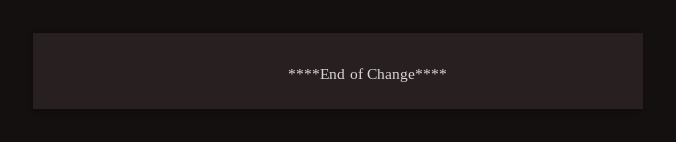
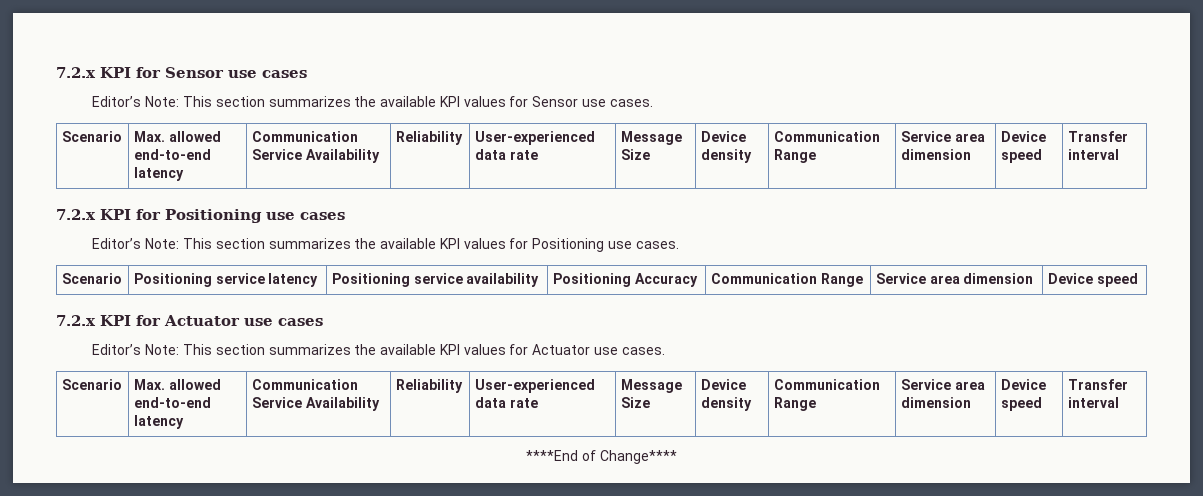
(288, 74) none -> [56,67,307,78] [92,96,653,107] [61,131,122,142] [133,131,221,142] [133,149,211,160] [133,167,184,181] [251,131,358,142] [251,149,380,163] [395,131,463,145] [474,131,595,145] [474,149,538,160] [620,131,682,145] [620,149,650,160] [700,131,746,142] [700,149,752,163] [773,131,880,142] [773,149,816,163] [900,131,985,142] [900,149,971,160] [1000,131,1046,142] [1000,149,1042,163] [1067,131,1128,142] [1067,149,1119,160] [56,209,345,223] [92,238,679,252] [61,273,122,284] [133,273,319,287] [331,273,540,287] [552,273,698,287] [710,273,863,287] [875,273,1034,284] [1047,273,1138,287] [56,315,323,326] [92,344,665,355] [61,379,122,390] [133,379,221,390] [133,397,211,408] [133,415,184,429] [251,379,358,390] [251,397,380,411] [395,379,463,393] [474,379,595,393] [474,397,538,408] [620,379,682,393] [620,397,650,408] [700,379,746,390] [700,397,752,411] [773,379,880,390] [773,397,816,411] [900,379,985,390] [900,397,971,408] [1000,379,1046,390] [1000,397,1042,411] [1067,379,1128,390] [1067,397,1119,408] 7.2.x KPI for Sensor use cases // Editor’s Note: This section summarizes the available KPI values for Sensor use cases. // Scenario | Max. allowed end-to-end latency | Communication Service Availability | Reliability | User-experienced data rate | Message Size | Device density | Communication Range | Service area dimension | Device speed | Transfer interval // 7.2.x KPI for Positioning use cases // Editor’s Note: This section summarizes the available KPI values for Positioning use cases. // Scenario | Positioning service latency | Positioning service availability | Positioning Accuracy | Communication Range | Service area dimension | Device speed // 7.2.x KPI for Actuator use cases // Editor’s Note: This section summarizes the available KPI values for Actuator use cases. // Scenario | Max. allowed end-to-end latency | Communication Service Availability | Reliability | User-experienced data rate | Message Size | Device density | Communication Range | Service area dimension | Device speed | Transfer interval //

